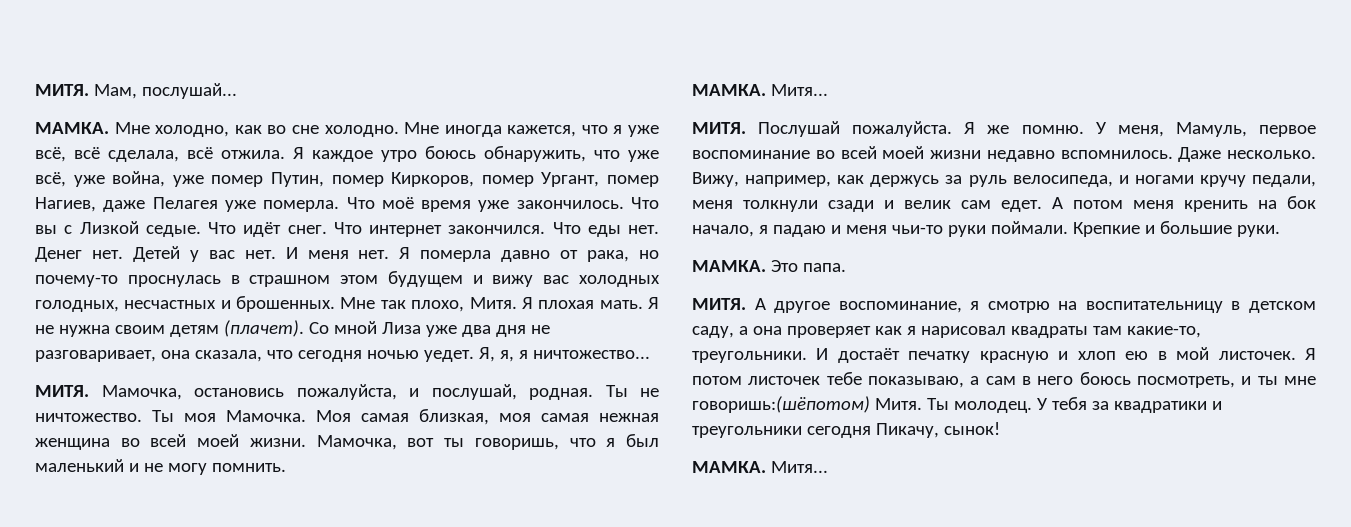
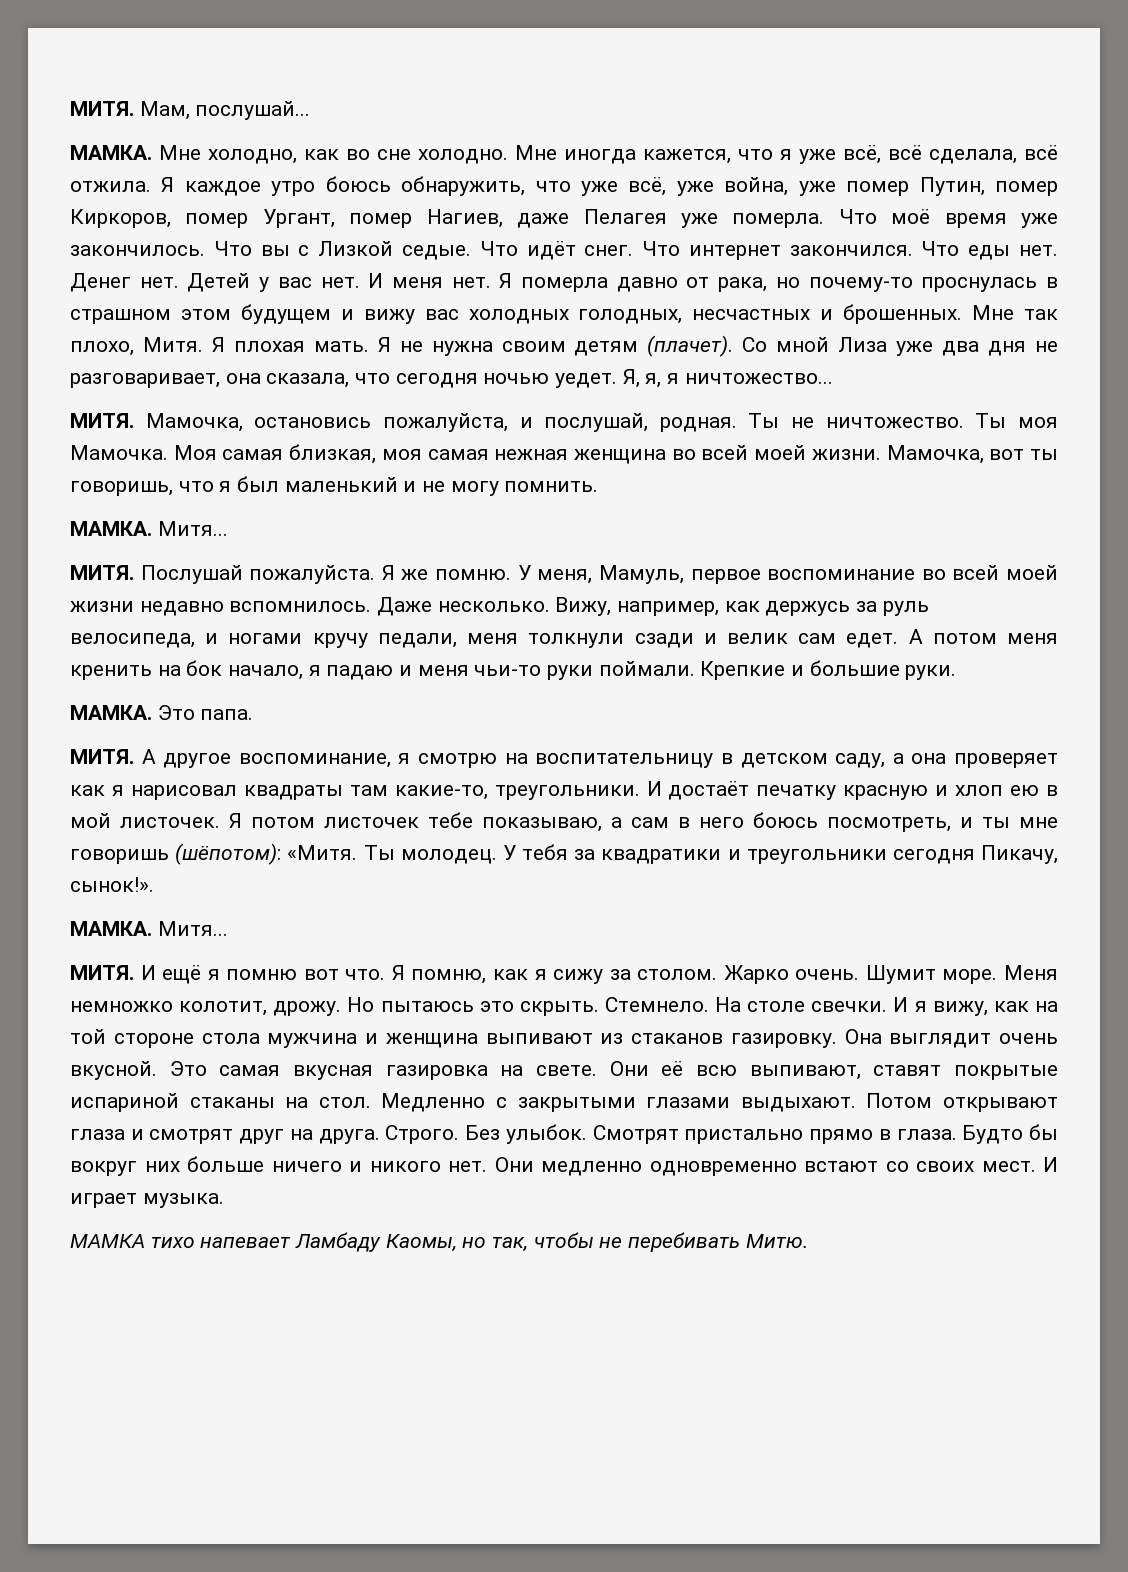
[692,396,922,413] говоришь:(шёпотом) Митя. -> [70,843,358,865] говоришь (шёпотом): «Митя.
[943,422,1000,435] [692,461,828,473] сынок! // МАМКА. Митя... -> [70,877,154,892] [70,921,228,936] [70,965,1058,984] [70,997,1058,1016] [70,1029,1058,1048] [70,1061,1058,1080] [70,1093,1058,1112] [70,1124,1058,1144] [70,1156,1058,1176] [70,1193,224,1208] [70,1232,808,1252] сынок!». // МАМКА. Митя... // МИТЯ. И ещё я помню вот что. Я помню, как я сижу за столом. Жарко очень. Шумит море. Меня немножко колотит, дрожу. Но пытаюсь это скрыть. Стемнело. На столе свечки. И я вижу, как на той стороне стола мужчина и женщина выпивают из стаканов газировку. Она выглядит очень вкусной. Это самая вкусная газировка на свете. Они её всю выпивают, ставят покрытые испариной стаканы на стол. Медленно с закрытыми глазами выдыхают. Потом открывают глаза и смотрят друг на друга. Строго. Без улыбок. Смотрят пристально прямо в глаза. Будто бы вокруг них больше ничего и никого нет. Они медленно одновременно встают со своих мест. И играет музыка. // МАМКА тихо напевает Ламбаду Каомы, но так, чтобы не перебивать Митю.

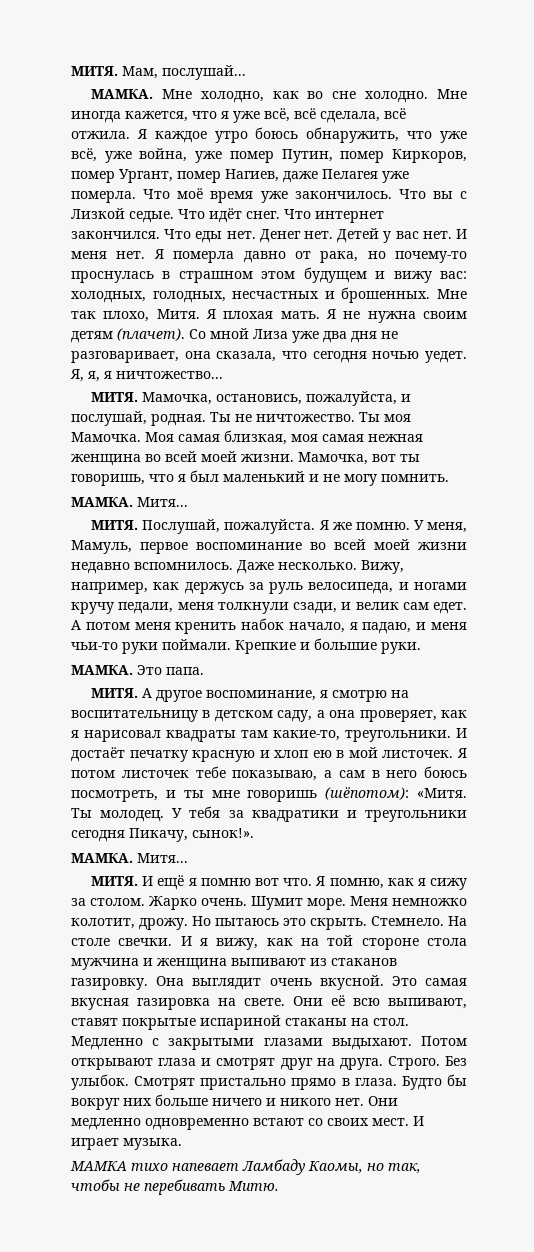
[424,309,569,324] вас холодных -> [440,271,467,279] [71,291,146,303] вас: холодных,
[254,417,372,428] остановись -> [216,394,303,405] остановись,
[140,565,243,584] Послушай -> [142,519,221,534] Послушай,
[634,633,694,648] сзади -> [293,602,337,614] сзади,
[157,660,223,676] на бок -> [241,618,285,630] набок
[326,665,394,680] падаю -> [362,622,412,634] падаю,
[954,753,1058,768] проверяет -> [359,710,437,722] проверяет,

